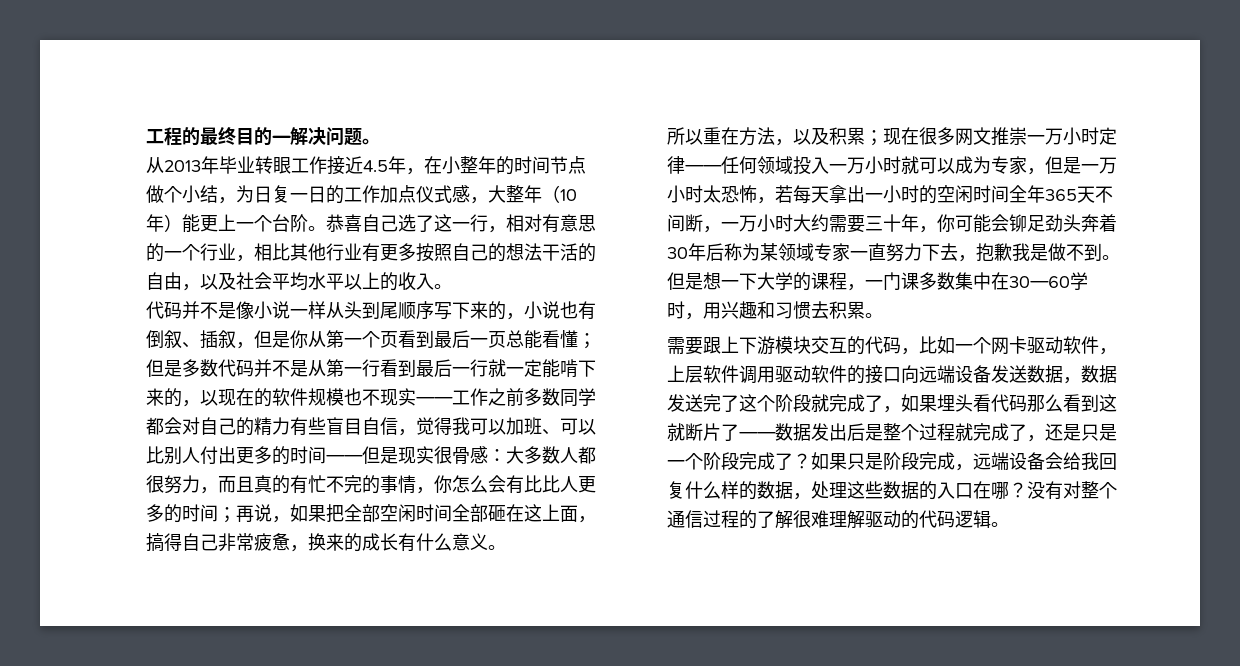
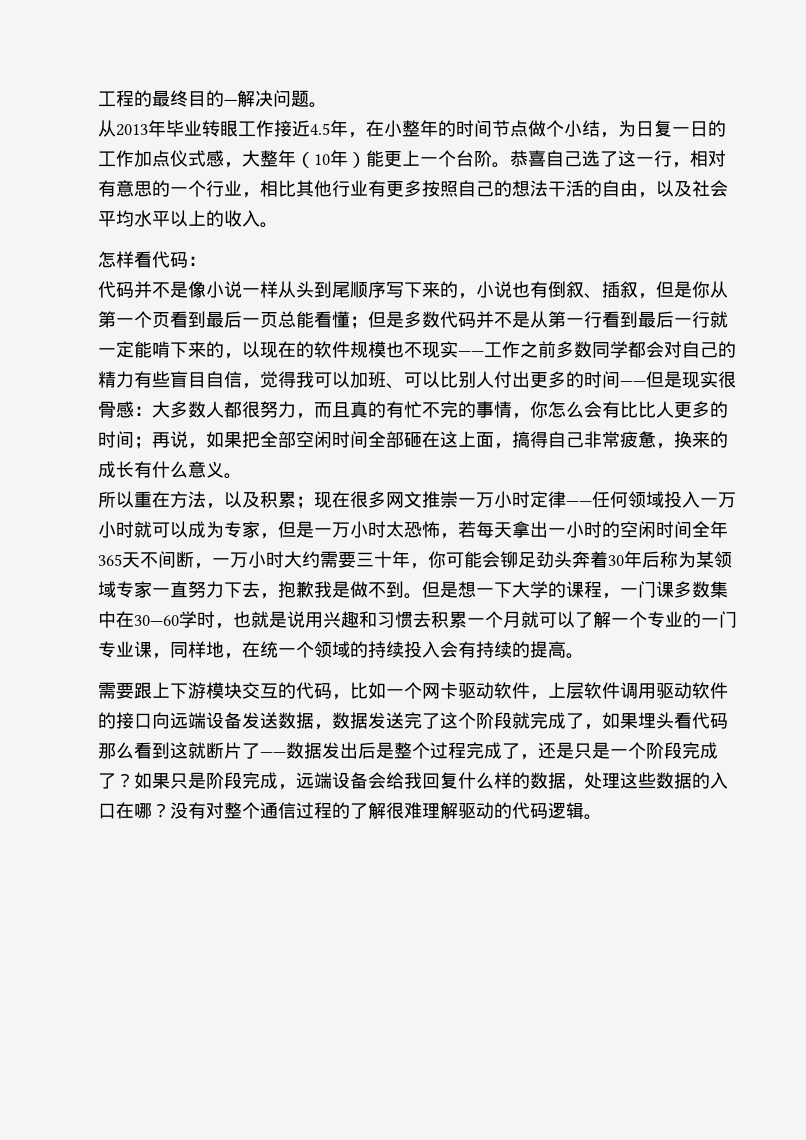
(453, 286) none -> [98,251,207,268] // 怎样看代码：
(704, 316) none -> [233,611,306,628] 也就是说
(866, 310) none -> [467,611,738,628] [98,641,567,659] 一个月就可以了解一个专业的一门专业课，同样地，在统一个领域的持续投入会有持续的提高
[955,423,974,441] 就 -> (467, 750) none

